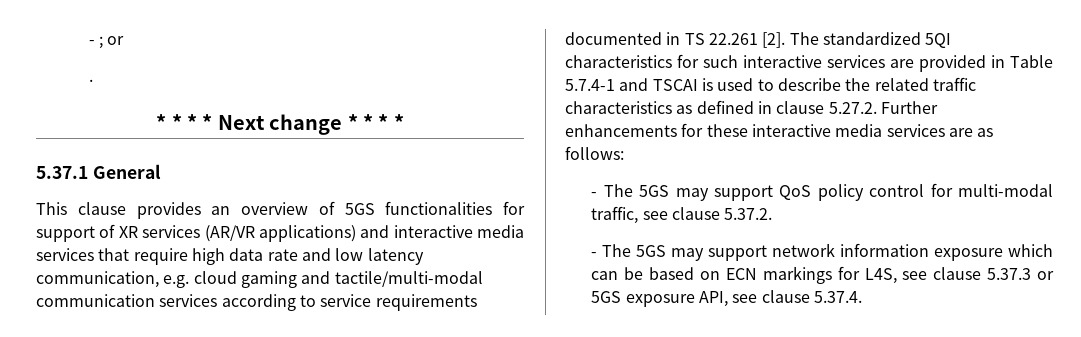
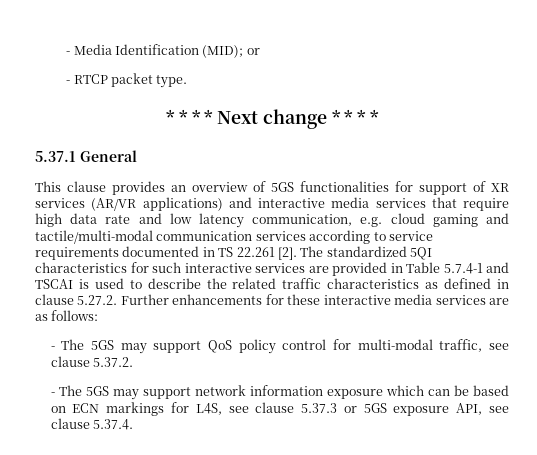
[88,36,125,49] [88,79,93,82] - ; or // . -> [66,44,260,58] [66,73,188,88] - Media Identification (MID); or // - RTCP packet type.

